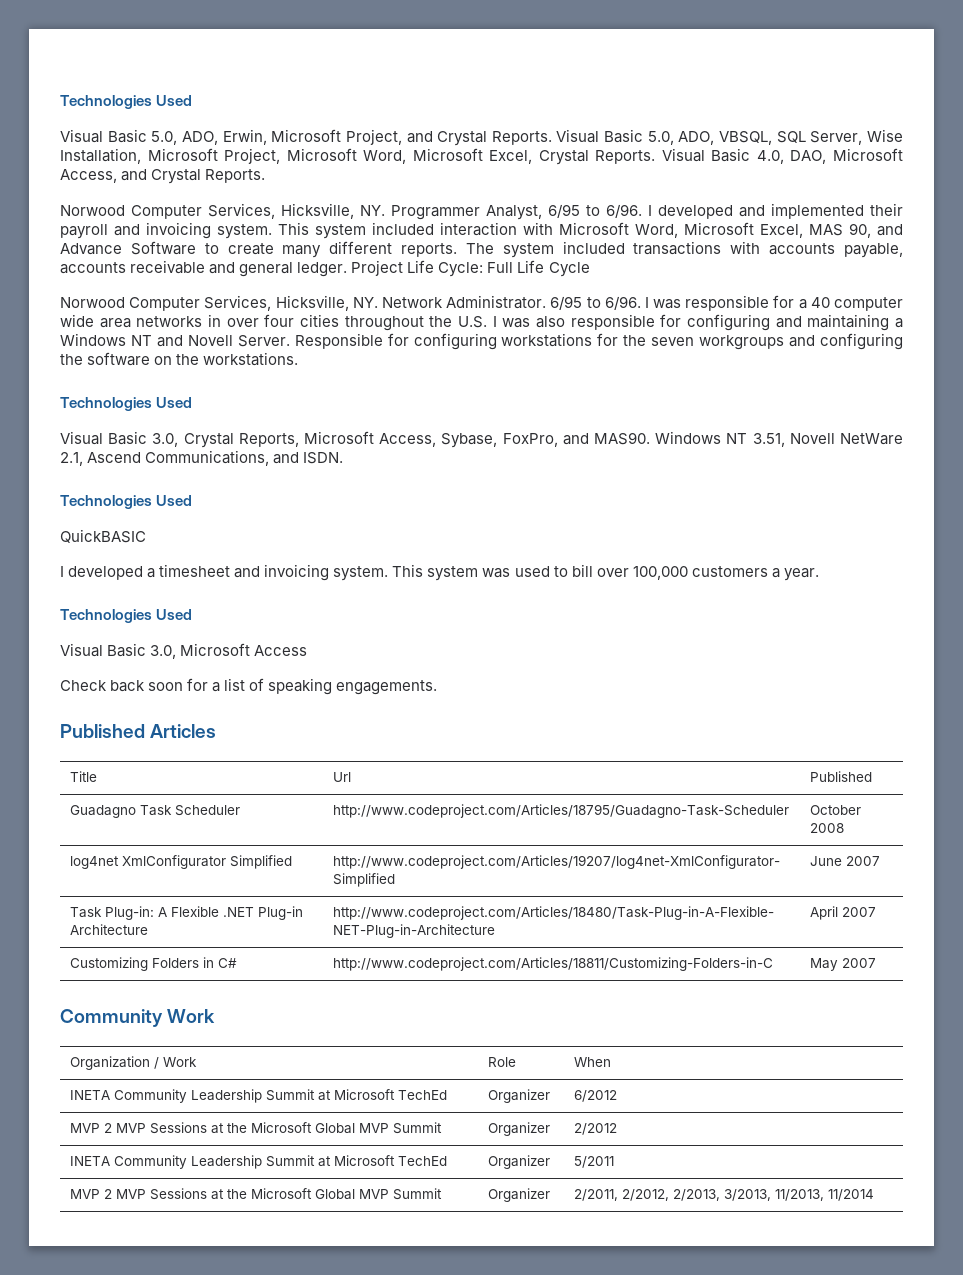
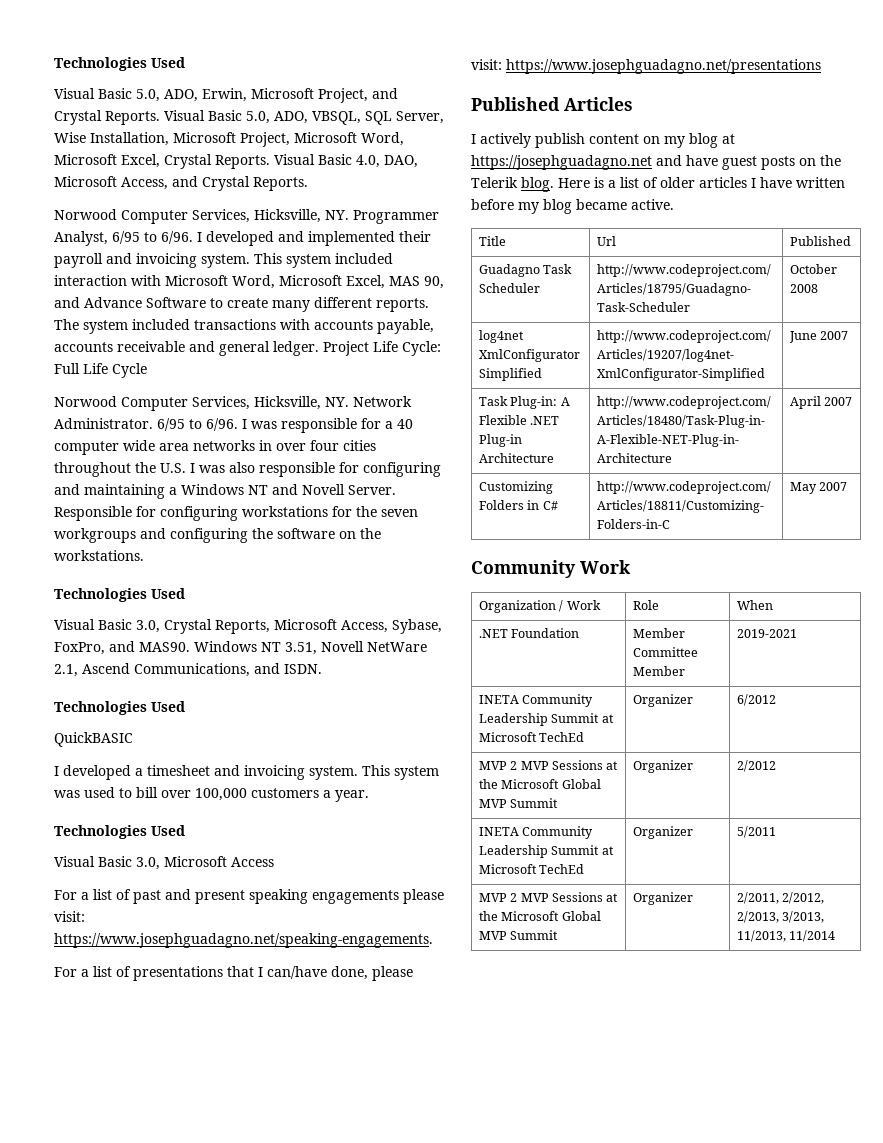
[60,678,438,695] [60,724,217,738] Check back soon for a list of speaking engagements. // Published Articles -> [54,889,444,904] [54,911,85,922] [54,933,433,948] [54,966,413,981] [471,59,821,74] [471,97,633,111] [471,133,735,148] [471,155,841,170] [471,177,845,192] [471,199,674,214] For a list of past and present speaking engagements please visit: https://www.josephguadagno.net/speaking-engagements. // For a list of presentations that I can/have done, please visit: https://www.josephguadagno.net/presentations // Published Articles // I actively publish content on my blog at https://josephguadagno.net and have guest posts on the Telerik blog. Here is a list of older articles I have written before my blog became active.
(612, 1062) none -> [478,628,580,638] [632,628,685,638] [632,647,698,657] [632,666,685,676] [736,629,797,638] // .NET Foundation | Member Committee Member | 2019-2021

